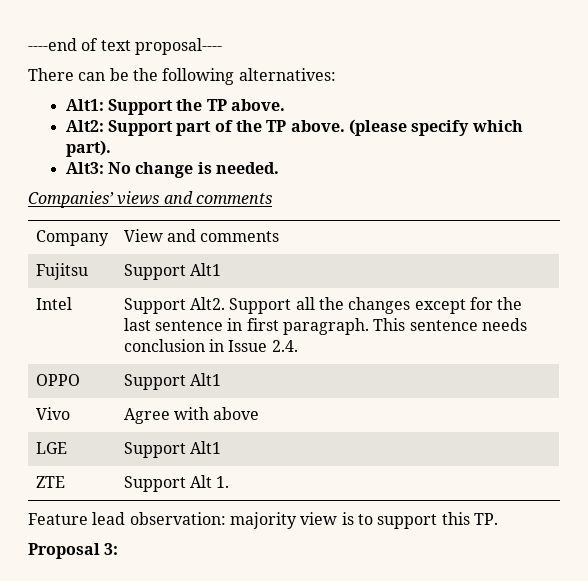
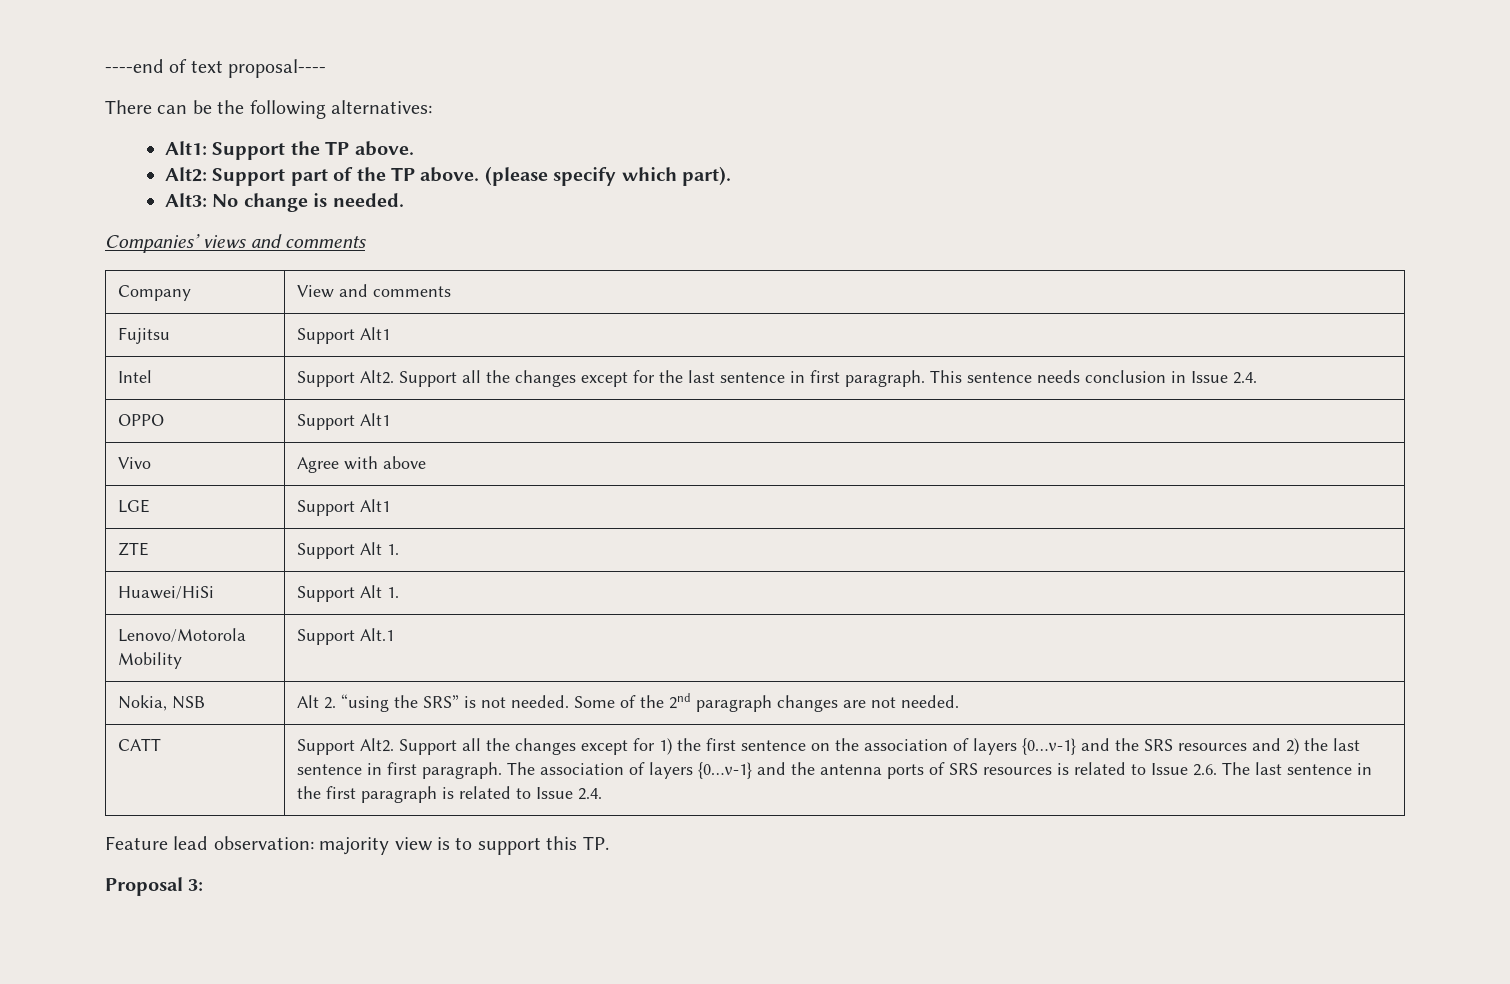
(230, 482) none -> [117,586,214,599] [296,585,399,602] [117,628,246,642] [117,652,182,669] [296,628,394,645] [117,695,205,711] [296,693,959,712] [117,738,161,751] [296,738,1360,755] [296,762,1372,779] [296,786,602,803] // Huawei/HiSi | Support Alt 1. // Lenovo/Motorola Mobility | Support Alt.1 // Nokia, NSB | Alt 2. “using the SRS” is not needed. Some of the 2nd paragraph changes are not needed. // CATT | Support Alt2. Support all the changes except for 1) the first sentence on the association of layers {0…ν-1} and the SRS resources and 2) the last sentence in first paragraph. The association of layers {0…ν-1} and the antenna ports of SRS resources is related to Issue 2.6. The last sentence in the first paragraph is related to Issue 2.4.

